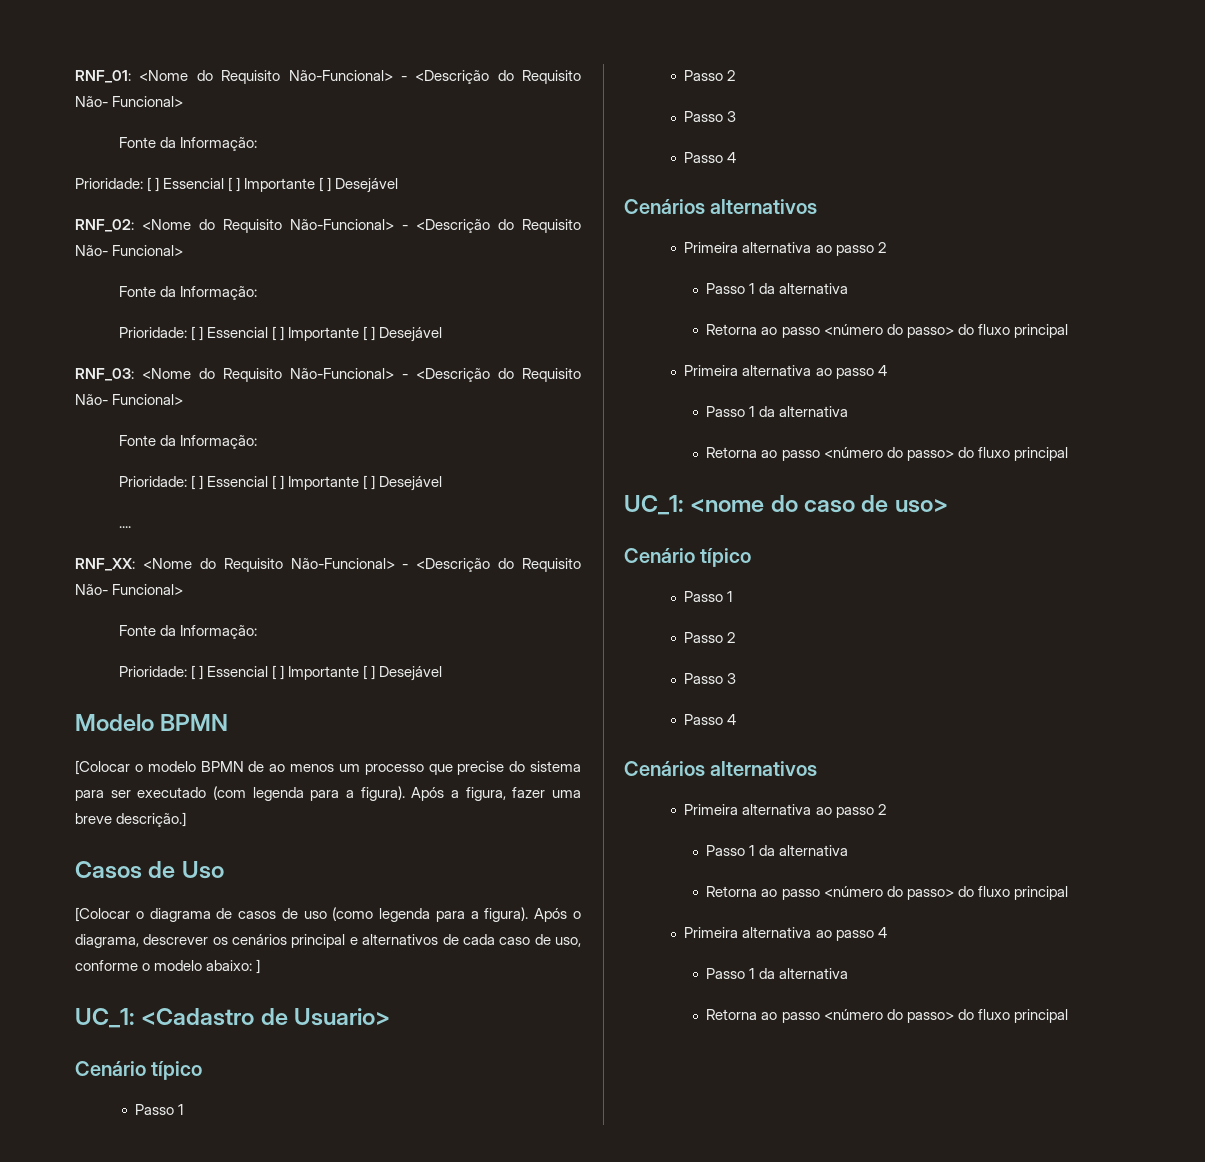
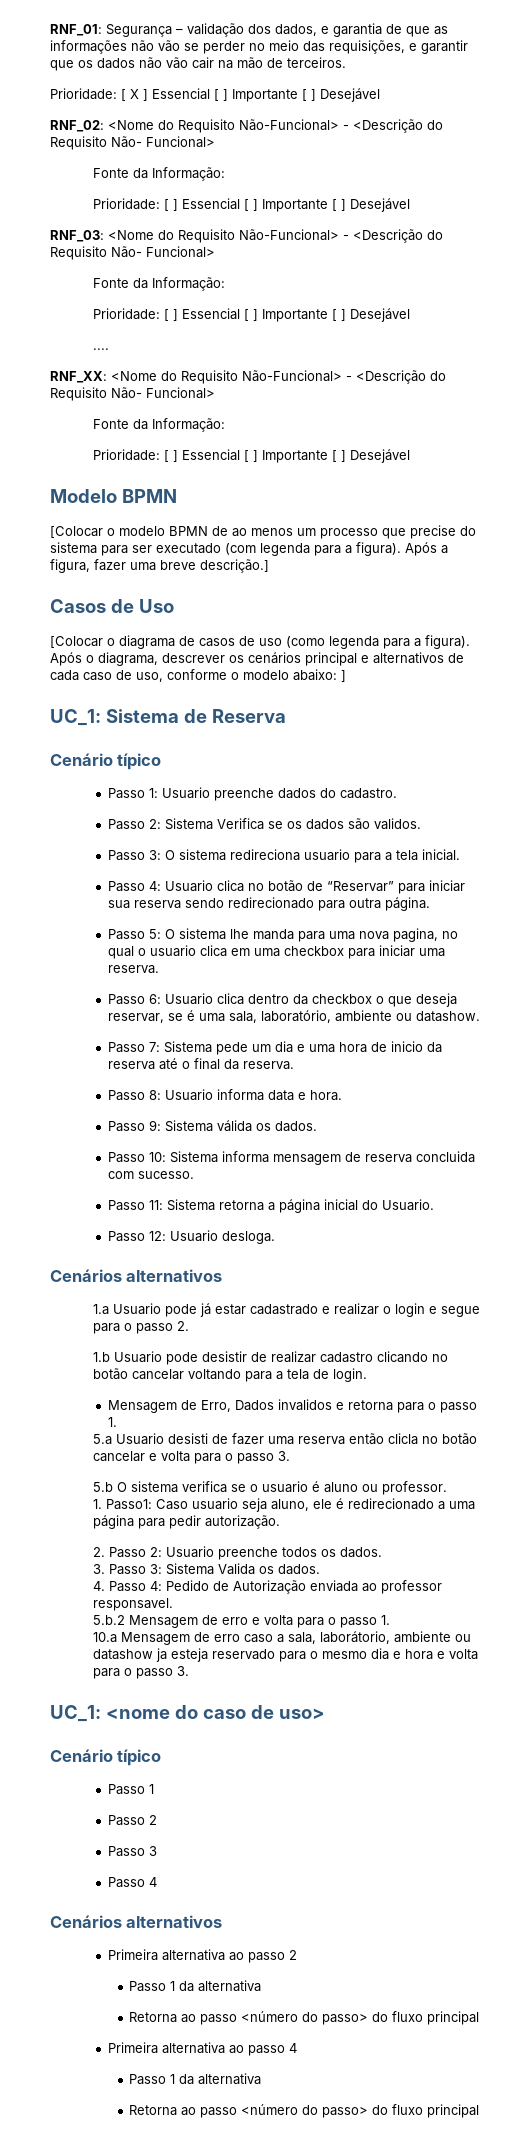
[139,70,581,84] [75,96,184,107] [118,137,258,151] [75,177,152,192] <Nome do Requisito Não-Funcional> - <Descrição do Requisito Não- Funcional> // Fonte da Informação: // Prioridade: [ -> [106,23,448,37] [50,40,468,54] [50,57,346,71] [50,88,139,101] Segurança – validação dos dados, e garantia de que as informações não vão se perder no meio das requisições, e garantir que os dados não vão cair na mão de terceiros. // Prioridade: [ X
[141,1008,391,1026] [75,1061,203,1080] [135,1104,184,1115] [684,70,736,81] [684,111,737,122] [684,152,737,163] [624,199,818,214] [684,242,886,256] [706,283,848,294] [706,324,1068,338] [684,365,887,379] [706,406,848,417] [706,447,1068,461] <Cadastro de Usuario> // Cenário típico // Passo 1 // Passo 2 // Passo 3 // Passo 4 // Cenários alternativos // Primeira alternativa ao passo 2 // Passo 1 da alternativa // Retorna ao passo <número do passo> do fluxo principal // Primeira alternativa ao passo 4 // Passo 1 da alternativa // Retorna ao passo <número do passo> do fluxo principal -> [105,709,286,723] [50,753,162,770] [107,787,397,801] [107,818,421,830] [107,849,460,863] [107,880,465,894] [107,897,430,911] [107,928,458,942] [107,945,445,959] [107,965,159,974] [107,993,457,1007] [107,1010,480,1023] [107,1041,442,1055] [107,1058,294,1070] [107,1089,342,1101] [107,1120,317,1132] [107,1151,475,1165] [107,1171,194,1179] [107,1199,434,1213] [107,1230,275,1244] [50,1269,223,1282] [93,1303,481,1317] [93,1321,190,1334] [93,1351,449,1365] [93,1368,368,1382] [107,1399,477,1413] [107,1417,117,1427] [93,1433,478,1445] [93,1451,291,1464] [93,1481,448,1495] [93,1498,476,1512] [93,1515,281,1529] [93,1546,383,1560] [93,1563,321,1575] [93,1580,443,1594] [93,1598,174,1611] [93,1615,391,1628] [93,1631,472,1645] [93,1648,479,1662] [93,1666,190,1679] Sistema de Reserva // Cenário típico // Passo 1: Usuario preenche dados do cadastro. // Passo 2: Sistema Verifica se os dados são validos. // Passo 3: O sistema redireciona usuario para a tela inicial. // Passo 4: Usuario clica no botão de “Reservar” para iniciar sua reserva sendo redirecionado para outra página. // Passo 5: O sistema lhe manda para uma nova pagina, no qual o usuario clica em uma checkbox para iniciar uma reserva. // Passo 6: Usuario clica dentro da checkbox o que deseja reservar, se é uma sala, laboratório, ambiente ou datashow. // Passo 7: Sistema pede um dia e uma hora de inicio da reserva até o final da reserva. // Passo 8: Usuario informa data e hora. // Passo 9: Sistema válida os dados. // Passo 10: Sistema informa mensagem de reserva concluida com sucesso. // Passo 11: Sistema retorna a página inicial do Usuario. // Passo 12: Usuario desloga. // Cenários alternativos // 1.a Usuario pode já estar cadastrado e realizar o login e segue para o passo 2. // 1.b Usuario pode desistir de realizar cadastro clicando no botão cancelar voltando para a tela de login. // Mensagem de Erro, Dados invalidos e retorna para o passo 1. // 5.a Usuario desisti de fazer uma reserva então clicla no botão cancelar e volta para o passo 3. // 5.b O sistema verifica se o usuario é aluno ou professor. // 1. Passo1: Caso usuario seja aluno, ele é redirecionado a uma página para pedir autorização. // 2. Passo 2: Usuario preenche todos os dados. // 3. Passo 3: Sistema Valida os dados. // 4. Passo 4: Pedido de Autorização enviada ao professor responsavel. // 5.b.2 Mensagem de erro e volta para o passo 1. // 10.a Mensagem de erro caso a sala, laborátorio, ambiente ou datashow ja esteja reservado para o mesmo dia e hora e volta para o passo 3.

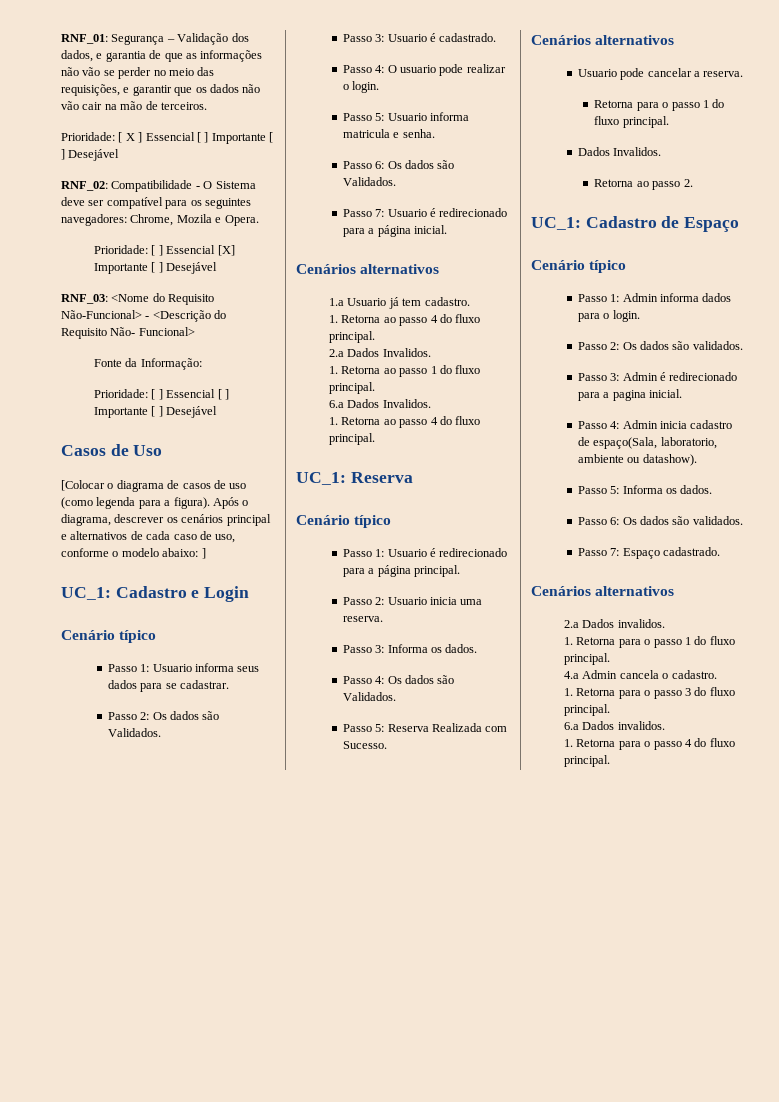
[187,23,244,37] validação -> [177,33,229,45] Validação
[108,119,443,133] [50,136,215,150] [93,167,226,181] [93,198,259,211] <Nome do Requisito Não-Funcional> - <Descrição do Requisito Não- Funcional> // Fonte da Informação: // Prioridade: [ ] Essencial [ ] -> [111,180,256,192] [61,197,251,209] [61,214,259,226] [94,245,235,256] Compatibilidade - O Sistema deve ser compatível para os seguintes navegadores: Chrome, Mozila e Opera. // Prioridade: [ ] Essencial [X]
[93,348,110,350] [50,370,446,384] [50,387,215,401] [93,418,226,432] [93,449,411,463] [50,489,177,503] [50,525,476,539] [50,542,448,556] [50,559,269,573] // .... // RNF_XX: <Nome do Requisito Não-Funcional> - <Descrição do Requisito Não- Funcional> // Fonte da Informação: // Prioridade: [ ] Essencial [ ] Importante [ ] Desejável // Modelo BPMN // [Colocar o modelo BPMN de ao menos um processo que precise do sistema para ser executado (com legenda para a figura). Após a figura, fazer uma breve descrição.] -> (218, 412) none
[105,709,207,723] Sistema de -> [115,586,250,602] [61,630,157,643] [107,663,260,672] [107,680,229,692] [107,711,220,720] [107,728,161,737] [342,33,497,42] [342,64,506,76] [342,81,380,93] [342,112,469,121] [342,129,435,138] [342,160,455,169] [342,177,396,186] [342,208,508,217] [342,225,447,237] [296,264,440,274] [329,297,470,309] [329,314,481,326] [329,331,376,343] [329,348,431,357] [329,365,481,377] [329,382,376,394] [329,399,431,408] [329,416,481,428] [329,433,376,445] [296,472,346,485] Cadastro e Login // Cenário típico // Passo 1: Usuario informa seus dados para se cadastrar. // Passo 2: Os dados são Validados. // Passo 3: Usuario é cadastrado. // Passo 4: O usuario pode realizar o login. // Passo 5: Usuario informa matricula e senha. // Passo 6: Os dados são Validados. // Passo 7: Usuario é redirecionado para a página inicial. // Cenários alternativos // 1.a Usuario já tem cadastro. // 1. Retorna ao passo 4 do fluxo principal. // 2.a Dados Invalidos. // 1. Retorna ao passo 1 do fluxo principal. // 6.a Dados Invalidos. // 1. Retorna ao passo 4 do fluxo principal. // UC_1:
[213,788,397,801] [107,818,421,830] [107,849,460,863] [107,880,465,894] [107,897,430,911] [107,928,458,942] [107,945,445,959] [107,965,159,974] [107,993,457,1007] [107,1010,480,1023] [107,1041,442,1055] [107,1058,294,1070] [107,1089,342,1101] [107,1120,317,1132] [107,1151,475,1165] [107,1171,194,1179] [107,1199,434,1213] [107,1230,275,1244] [50,1269,223,1282] [93,1303,481,1317] [93,1321,190,1334] [93,1351,449,1365] [93,1368,368,1382] [107,1399,477,1413] [107,1417,117,1427] [93,1433,478,1445] [93,1451,291,1464] [93,1481,448,1495] [93,1498,476,1512] [93,1515,281,1529] [93,1546,383,1560] [93,1563,321,1575] [93,1580,443,1594] [93,1598,174,1611] [93,1615,391,1628] [93,1631,472,1645] [93,1648,479,1662] [93,1666,190,1679] [50,1705,325,1722] [50,1749,162,1766] [107,1784,154,1795] [107,1815,157,1826] [107,1846,157,1857] [107,1877,157,1888] [50,1915,223,1928] [107,1949,297,1963] [129,1980,262,1992] [129,2011,480,2025] [107,2042,297,2056] [129,2073,262,2085] [129,2104,480,2118] preenche dados do cadastro. // Passo 2: Sistema Verifica se os dados são validos. // Passo 3: O sistema redireciona usuario para a tela inicial. // Passo 4: Usuario clica no botão de “Reservar” para iniciar sua reserva sendo redirecionado para outra página. // Passo 5: O sistema lhe manda para uma nova pagina, no qual o usuario clica em uma checkbox para iniciar uma reserva. // Passo 6: Usuario clica dentro da checkbox o que deseja reservar, se é uma sala, laboratório, ambiente ou datashow. // Passo 7: Sistema pede um dia e uma hora de inicio da reserva até o final da reserva. // Passo 8: Usuario informa data e hora. // Passo 9: Sistema válida os dados. // Passo 10: Sistema informa mensagem de reserva concluida com sucesso. // Passo 11: Sistema retorna a página inicial do Usuario. // Passo 12: Usuario desloga. // Cenários alternativos // 1.a Usuario pode já estar cadastrado e realizar o login e segue para o passo 2. // 1.b Usuario pode desistir de realizar cadastro clicando no botão cancelar voltando para a tela de login. // Mensagem de Erro, Dados invalidos e retorna para o passo 1. // 5.a Usuario desisti de fazer uma reserva então clicla no botão cancelar e volta para o passo 3. // 5.b O sistema verifica se o usuario é aluno ou professor. // 1. Passo1: Caso usuario seja aluno, ele é redirecionado a uma página para pedir autorização. // 2. Passo 2: Usuario preenche todos os dados. // 3. Passo 3: Sistema Valida os dados. // 4. Passo 4: Pedido de Autorização enviada ao professor responsavel. // 5.b.2 Mensagem de erro e volta para o passo 1. // 10.a Mensagem de erro caso a sala, laborátorio, ambiente ou datashow ja esteja reservado para o mesmo dia e hora e volta para o passo 3. // UC_1: <nome do caso de uso> // Cenário típico // Passo 1 // Passo 2 // Passo 3 // Passo 4 // Cenários alternativos // Primeira alternativa ao passo 2 // Passo 1 da alternativa // Retorna ao passo <número do passo> do fluxo principal // Primeira alternativa ao passo 4 // Passo 1 da alternativa // Retorna ao passo <número do passo> do fluxo principal -> [429,548,508,557] [342,565,460,577] [342,597,483,605] [342,616,383,622] [342,644,478,653] [342,675,455,684] [342,692,396,701] [342,723,508,732] [342,741,387,749] [531,35,675,45] [577,68,744,80] [594,99,725,111] [594,116,669,128] [577,147,662,156] [594,179,693,190] [531,216,740,232] [531,260,627,273] [577,293,732,302] [577,310,640,322] [577,341,743,350] [577,372,738,381] [577,389,682,401] [577,420,733,429] [577,437,717,449] [577,454,697,466] [577,485,713,494] [577,516,743,525] [577,547,720,559] [531,586,675,596] [564,619,665,628] [564,636,735,648] [564,653,611,665] [564,670,717,679] [564,687,735,699] [564,704,611,716] [564,721,665,730] [564,738,735,750] [564,755,611,767] é redirecionado para a página principal. // Passo 2: Usuario inicia uma reserva. // Passo 3: Informa os dados. // Passo 4: Os dados são Validados. // Passo 5: Reserva Realizada com Sucesso. // Cenários alternativos // Usuario pode cancelar a reserva. // Retorna para o passo 1 do fluxo principal. // Dados Invalidos. // Retorna ao passo 2. // UC_1: Cadastro de Espaço // Cenário típico // Passo 1: Admin informa dados para o login. // Passo 2: Os dados são validados. // Passo 3: Admin é redirecionado para a pagina inicial. // Passo 4: Admin inicia cadastro de espaço(Sala, laboratorio, ambiente ou datashow). // Passo 5: Informa os dados. // Passo 6: Os dados são validados. // Passo 7: Espaço cadastrado. // Cenários alternativos // 2.a Dados invalidos. // 1. Retorna para o passo 1 do fluxo principal. // 4.a Admin cancela o cadastro. // 1. Retorna para o passo 3 do fluxo principal. // 6.a Dados invalidos. // 1. Retorna para o passo 4 do fluxo principal.

